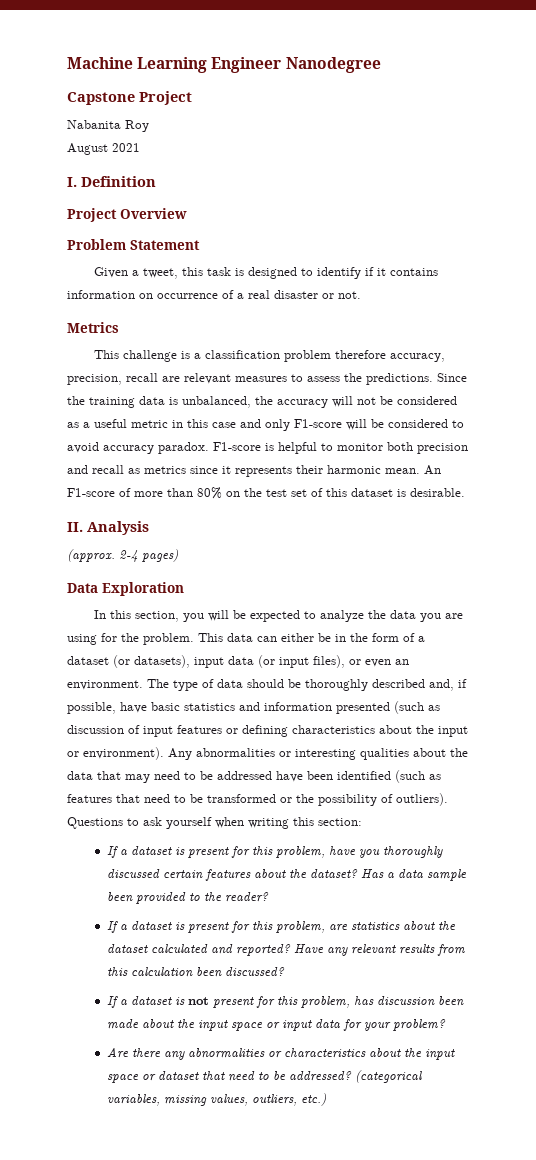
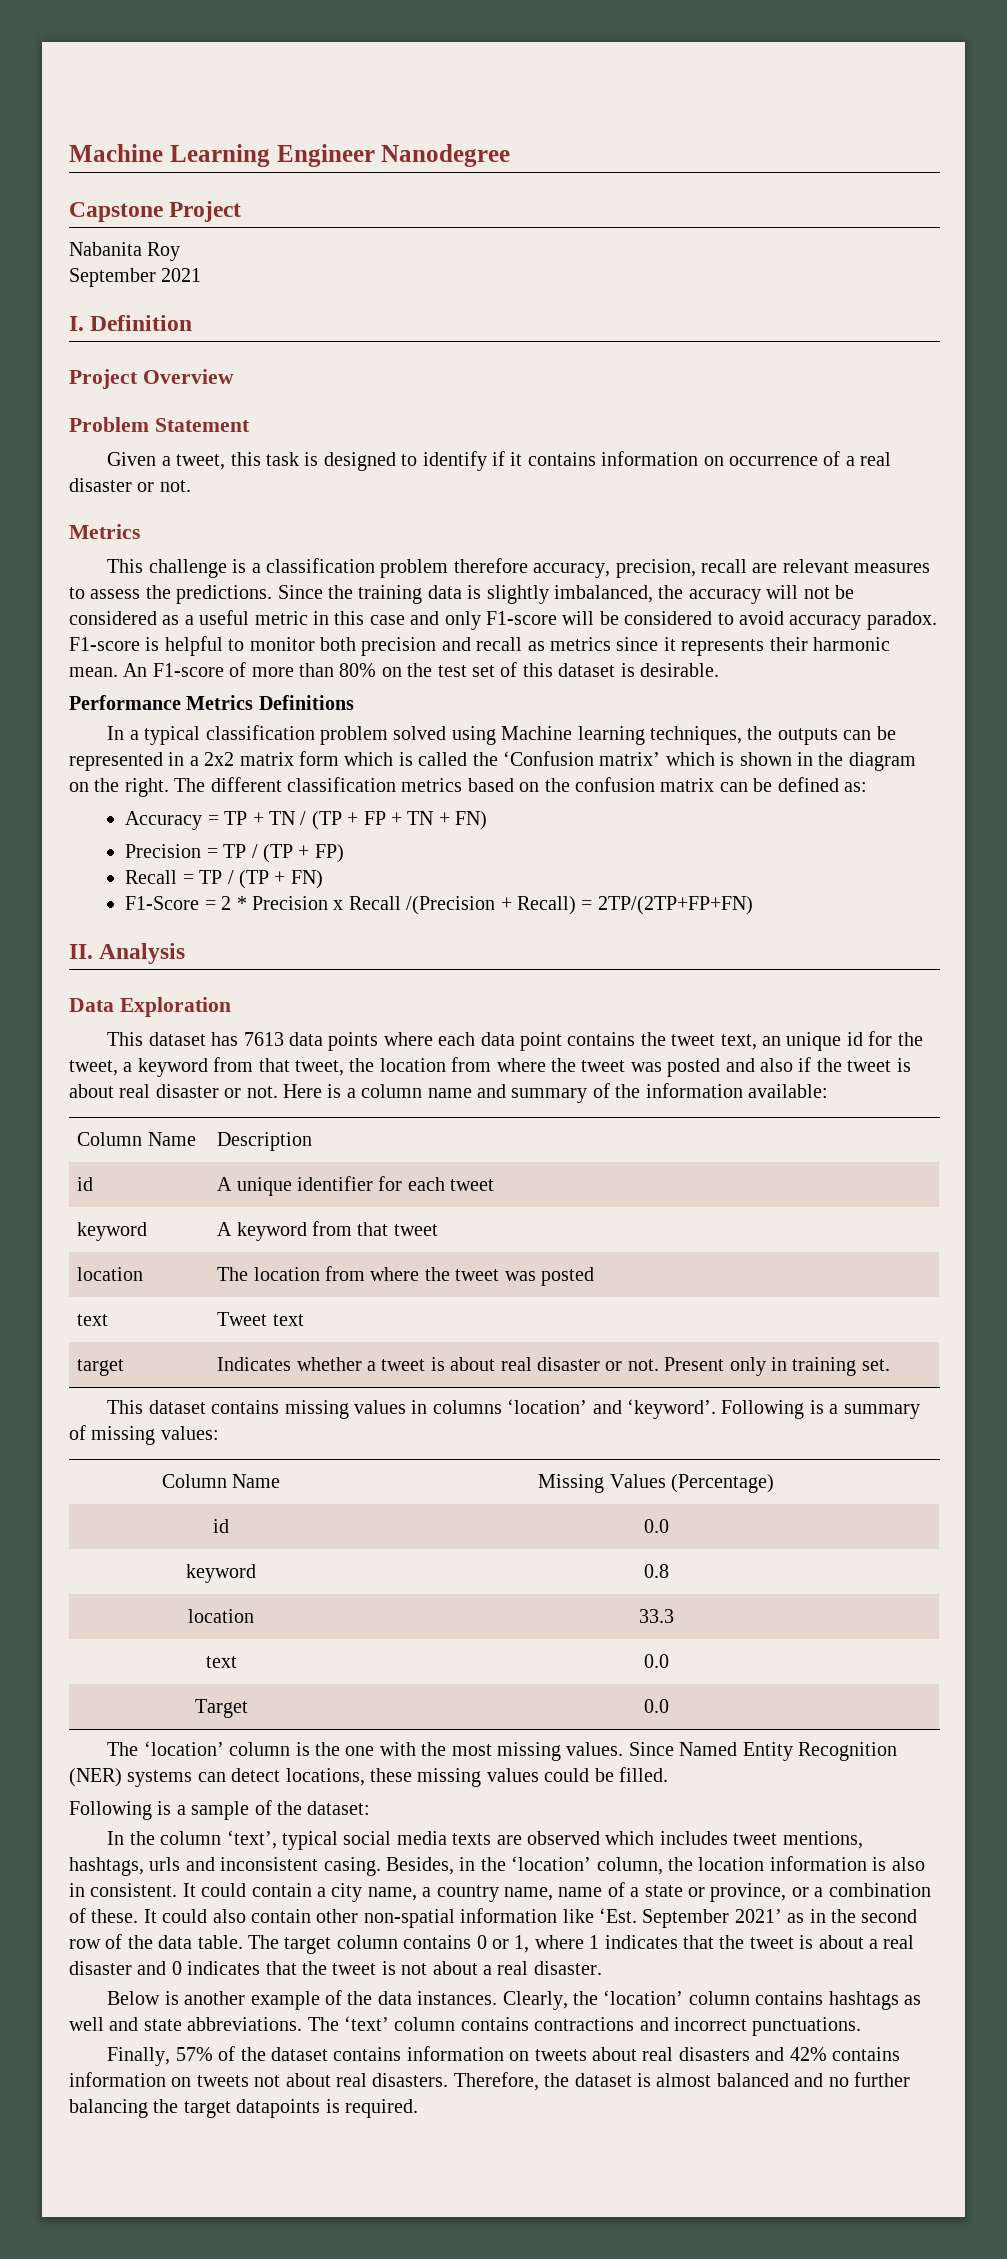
[67,143,108,155] August -> [69,268,156,287] September
[182,396,251,408] unbalanced, -> [486,585,653,604] slightly imbalanced,
(465, 492) none -> [69,695,354,710] [107,725,896,745] [69,751,916,771] [69,777,867,797] [125,811,488,830] [125,844,344,863] [125,870,323,889] [125,896,753,915] // Performance Metrics Definitions // In a typical classification problem solved using Machine learning techniques, the outputs can be represented in a 2x2 matrix form which is called the ‘Confusion matrix’ which is shown in the diagram on the right. The different classification metrics based on the confusion matrix can be defined as: // Accuracy = TP + TN / (TP + FP + TN + FN) // Precision = TP / (TP + FP) // Recall = TP / (TP + FN) // F1-Score = 2 * Precision x Recall /(Precision + Recall) = 2TP/(2TP+FP+FN)
[67,549,178,562] // (approx. 2-4 pages) -> (186, 953) none
[93,610,463,622] [67,633,425,645] [67,655,409,668] [67,679,467,691] [67,701,440,714] [67,725,468,737] [67,747,468,760] [67,770,441,783] [67,793,448,806] [67,817,362,829] [107,846,444,858] [107,869,468,881] [107,892,270,904] [107,921,457,933] [107,944,466,956] [107,967,286,977] [107,996,465,1008] [107,1019,447,1031] [107,1047,456,1060] [107,1070,423,1083] [107,1093,327,1106] In this section, you will be expected to analyze the data you are using for the problem. This data can either be in the form of a dataset (or datasets), input data (or input files), or even an environment. The type of data should be thoroughly described and, if possible, have basic statistics and information presented (such as discussion of input features or defining characteristics about the input or environment). Any abnormalities or interesting qualities about the data that may need to be addressed have been identified (such as features that need to be transformed or the possibility of outliers). Questions to ask yourself when writing this section: // If a dataset is present for this problem, have you thoroughly discussed certain features about the dataset? Has a data sample been provided to the reader? // If a dataset is present for this problem, are statistics about the dataset calculated and reported? Have any relevant results from this calculation been discussed? // If a dataset is not present for this problem, has discussion been made about the input space or input data for your problem? // Are there any abnormalities or characteristics about the input space or dataset that need to be addressed? (categorical variables, missing values, outliers, etc.) -> [107,1031,923,1051] [69,1057,911,1077] [69,1083,828,1103] [77,1132,196,1146] [217,1132,313,1151] [77,1177,94,1191] [217,1176,495,1196] [77,1222,148,1241] [217,1221,438,1241] [77,1267,144,1281] [217,1266,594,1286] [77,1314,109,1326] [217,1312,304,1326] [77,1359,125,1376] [217,1357,890,1376] [107,1399,920,1419] [69,1425,219,1445] [161,1474,281,1488] [538,1474,774,1493] [213,1519,229,1533] [643,1519,669,1533] [186,1564,256,1583] [643,1564,669,1578] [188,1609,254,1623] [638,1609,674,1623] [205,1656,237,1668] [643,1654,669,1668] [194,1699,248,1718] [643,1699,669,1713] [107,1741,897,1761] [69,1767,668,1787] [69,1800,371,1820] [107,1830,863,1850] [69,1856,925,1876] [69,1882,931,1902] [69,1908,918,1928] [69,1934,915,1954] [69,1961,602,1975] [107,1990,921,2010] [69,2016,862,2036] [107,2046,900,2066] [69,2072,910,2091] [69,2099,418,2118] This dataset has 7613 data points where each data point contains the tweet text, an unique id for the tweet, a keyword from that tweet, the location from where the tweet was posted and also if the tweet is about real disaster or not. Here is a column name and summary of the information available: // Column Name | Description // id | A unique identifier for each tweet // keyword | A keyword from that tweet // location | The location from where the tweet was posted // text | Tweet text // target | Indicates whether a tweet is about real disaster or not. Present only in training set. // This dataset contains missing values in columns ‘location’ and ‘keyword’. Following is a summary of missing values: // Column Name | Missing Values (Percentage) // id | 0.0 // keyword | 0.8 // location | 33.3 // text | 0.0 // Target | 0.0 // The ‘location’ column is the one with the most missing values. Since Named Entity Recognition (NER) systems can detect locations, these missing values could be filled. // Following is a sample of the dataset: // In the column ‘text’, typical social media texts are observed which includes tweet mentions, hashtags, urls and inconsistent casing. Besides, in the ‘location’ column, the location information is also in consistent. It could contain a city name, a country name, name of a state or province, or a combination of these. It could also contain other non-spatial information like ‘Est. September 2021’ as in the second row of the data table. The target column contains 0 or 1, where 1 indicates that the tweet is about a real disaster and 0 indicates that the tweet is not about a real disaster. // Below is another example of the data instances. Clearly, the ‘location’ column contains hashtags as well and state abbreviations. The ‘text’ column contains contractions and incorrect punctuations. // Finally, 57% of the dataset contains information on tweets about real disasters and 42% contains information on tweets not about real disasters. Therefore, the dataset is almost balanced and no further balancing the target datapoints is required.

